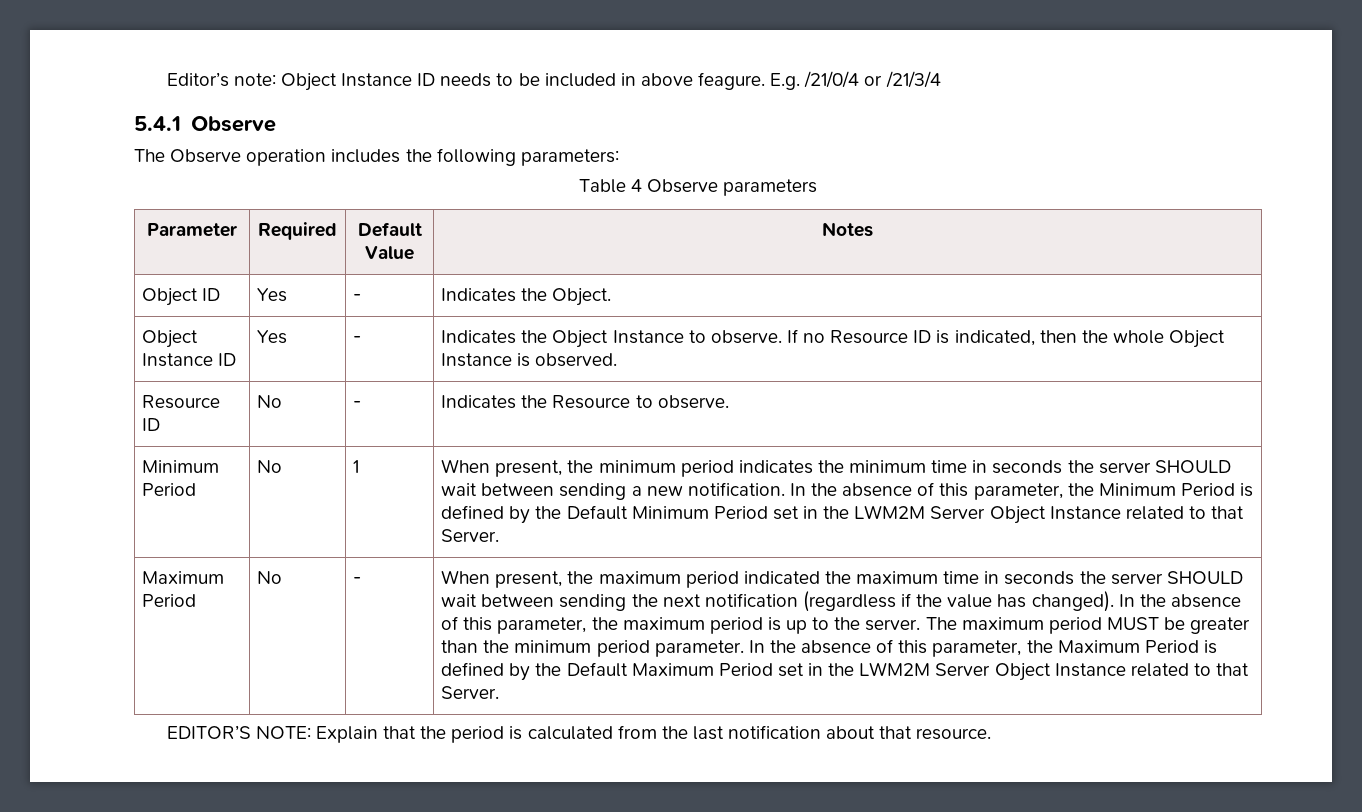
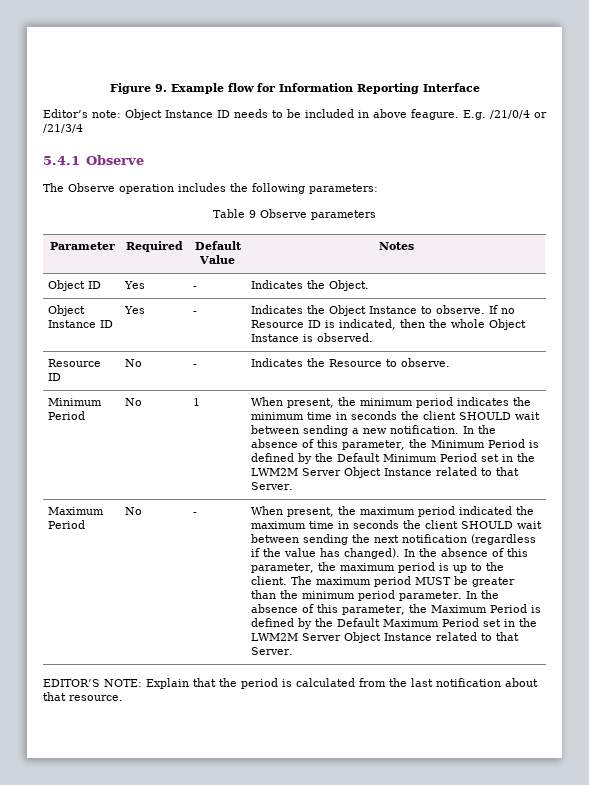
(166, 79) none -> [109,83,480,94] Figure 9. Example flow for Information Reporting Interface //
[630,179,642,192] 4 -> [249,210,256,218] 9
[1098,462,1151,474] server -> [422,411,456,420] client
[1110,573,1163,585] server -> [424,520,458,529] client
[865,619,921,631] server. -> [250,576,287,585] client.

